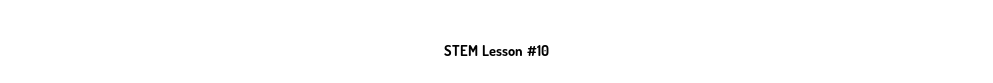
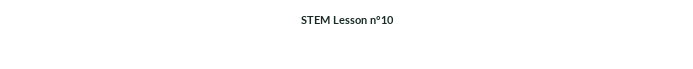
[526,45,549,56] #10 -> [369,16,394,24] n°10

